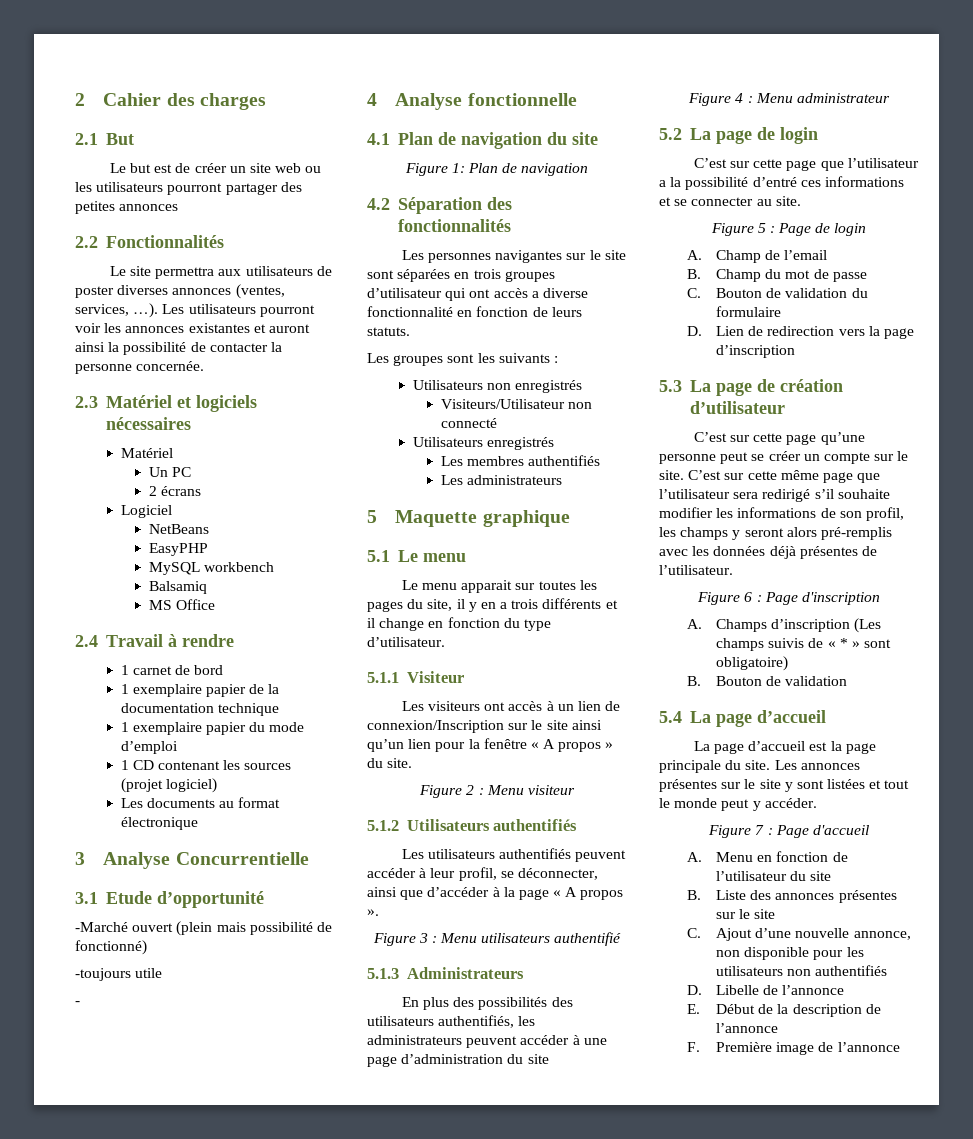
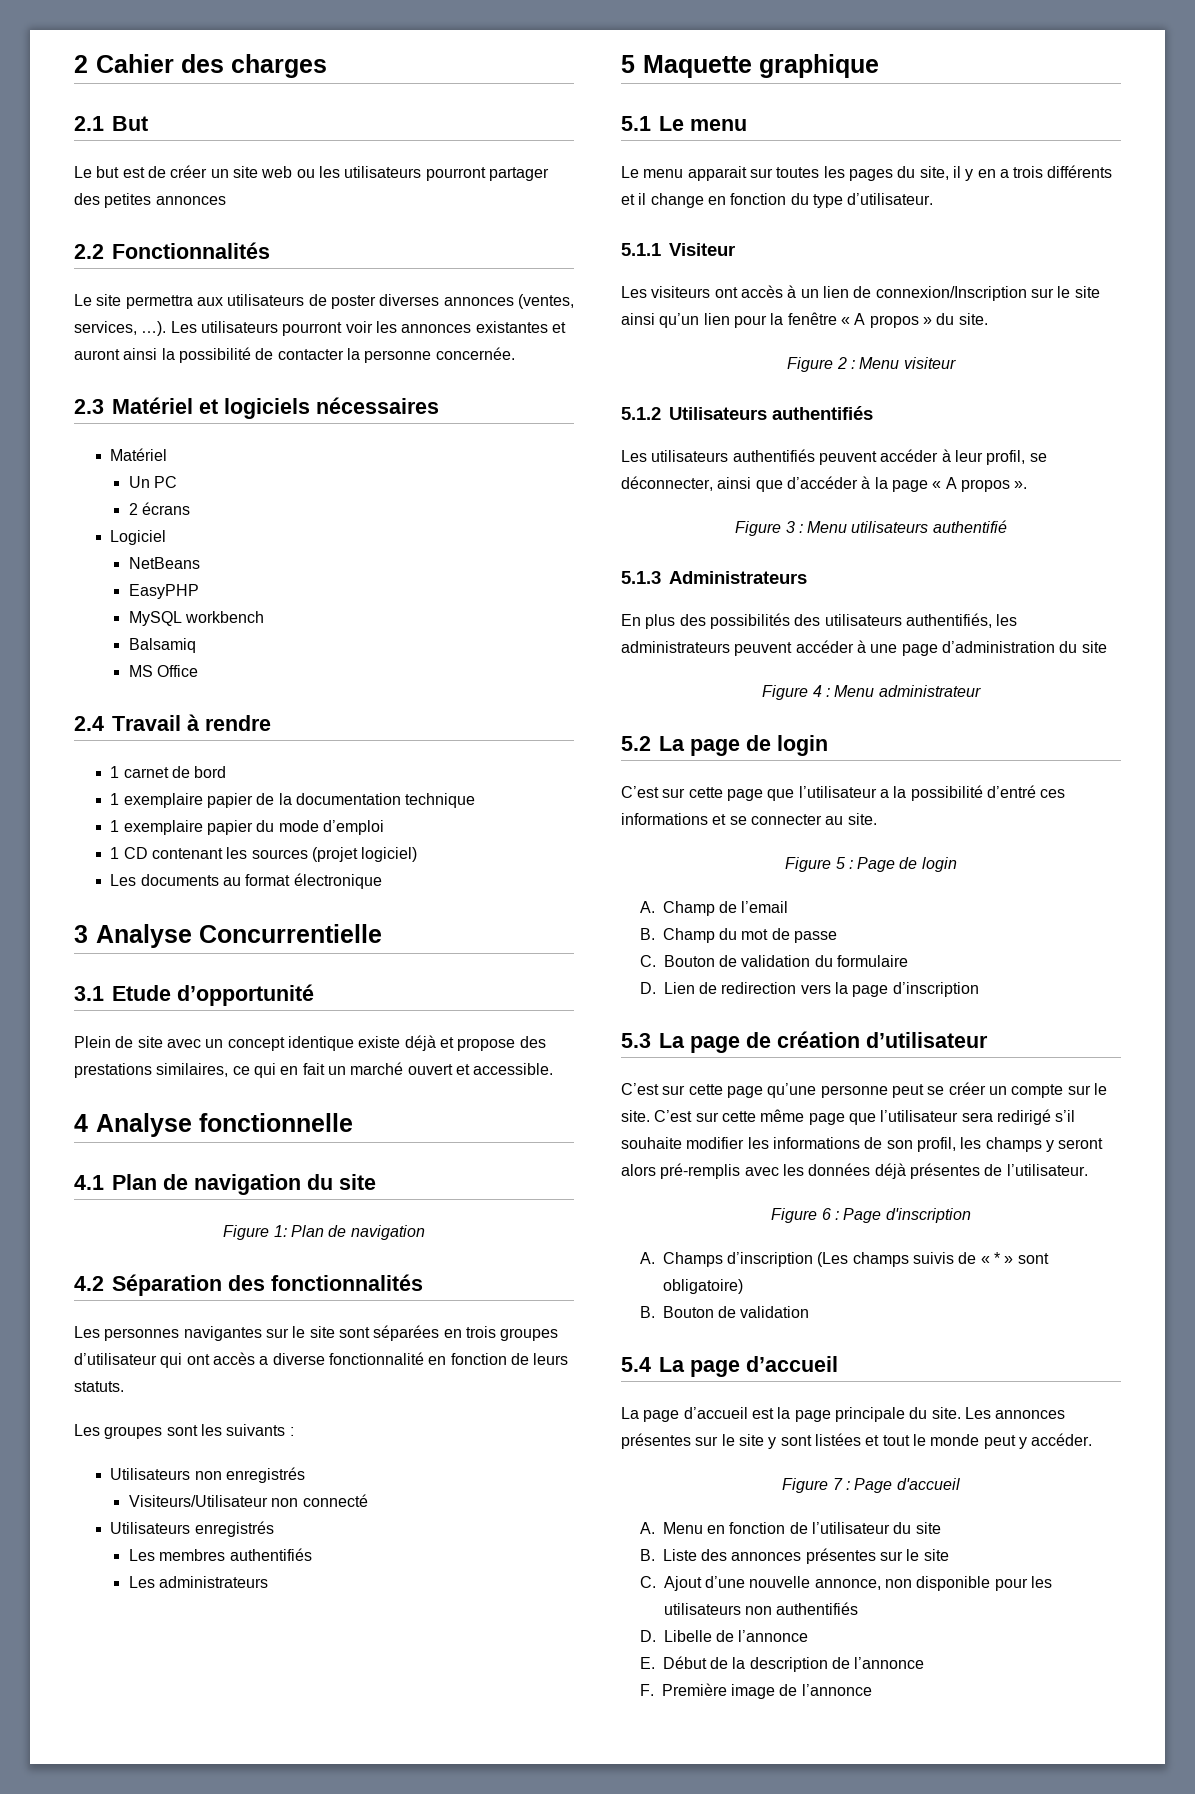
[75,921,332,936] [75,940,147,955] [75,968,163,981] [75,1001,80,1005] -Marché ouvert (plein mais possibilité de fonctionné) // -toujours utile // - -> [74,1035,546,1051] [74,1062,554,1078] Plein de site avec un concept identique existe déjà et propose des prestations similaires, ce qui en fait un marché ouvert et accessible.

